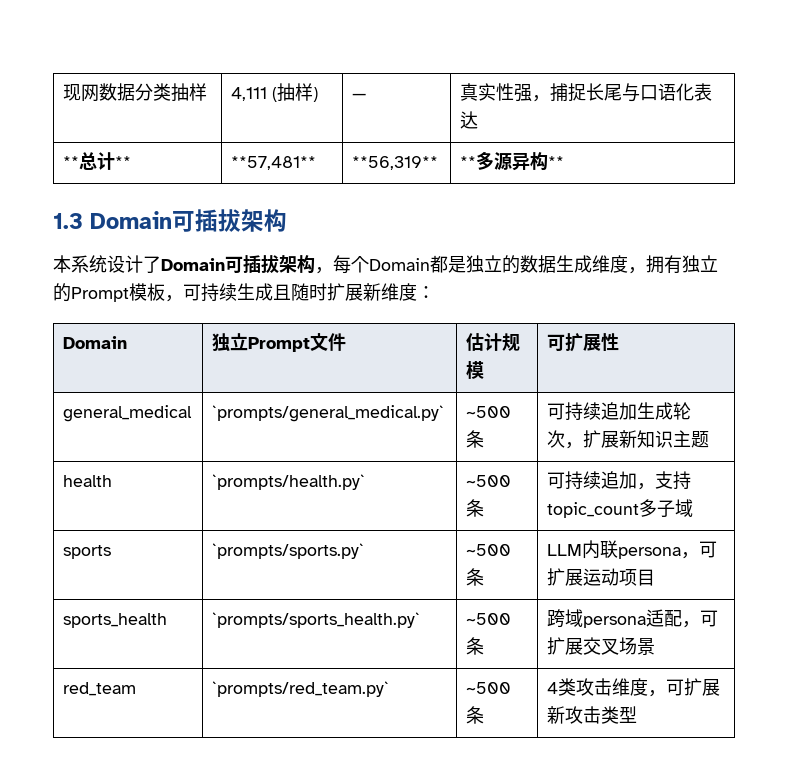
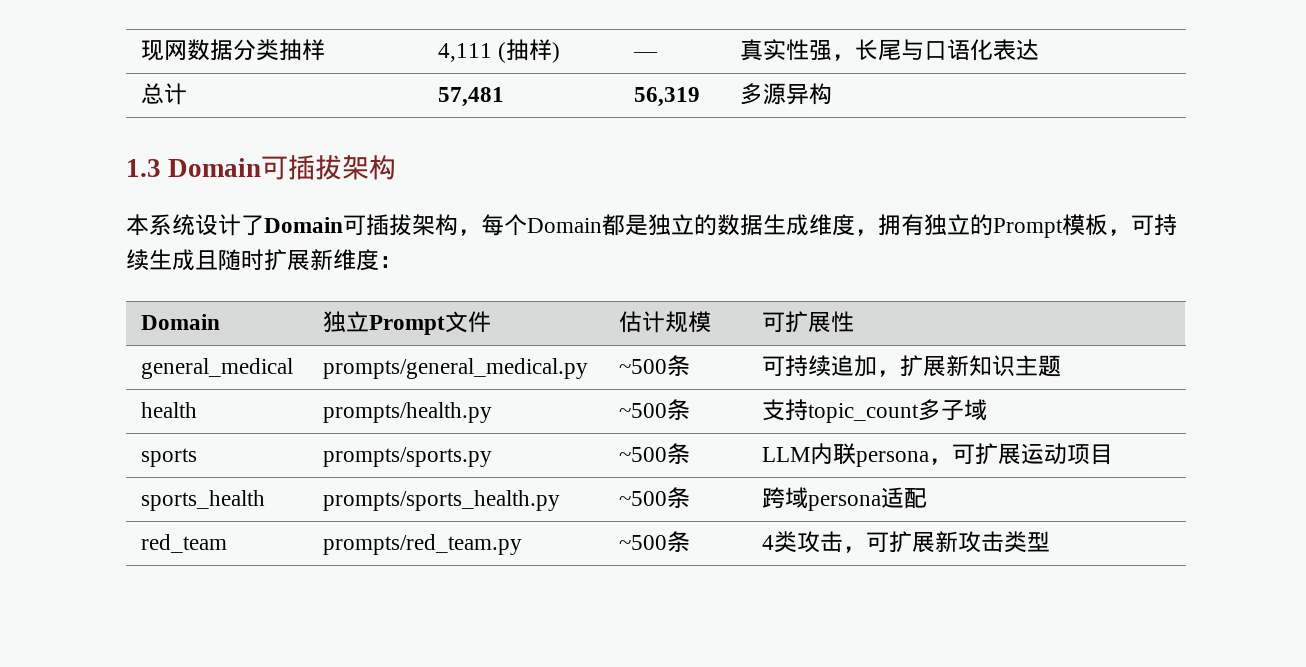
[550,83,587,102] 捕捉 -> (855, 57) none
[63,156,80,168] ** -> (1039, 49) none
[115,156,132,168] [231,156,317,170] [352,156,439,170] [460,156,477,168] ** | **57,481** | **56,319** | ** -> [437,87,504,107] [633,87,700,107] | 57,481 | 56,319 |
[548,156,565,168] ** -> (832, 94) none
[212,405,445,422] [466,406,512,418] [466,430,485,448] [547,402,692,421] [547,430,566,448] `prompts/general_medical.py` | ~500条 | 可持续追加生成轮次 -> [322,358,588,379] [618,355,690,376] [761,355,877,377] prompts/general_medical.py | ~500条 | 可持续追加
[212,474,366,490] [466,475,512,487] [466,499,485,517] [547,471,656,490] `prompts/health.py` | ~500条 | 可持续追加， -> [322,402,492,423] [618,399,690,420] prompts/health.py | ~500条 |
[212,543,365,559] `prompts/sports.py` -> [322,447,492,467] prompts/sports.py
[212,612,421,628] `prompts/sports_health.py` -> [322,490,560,511] prompts/sports_health.py
[682,610,719,628] [547,637,656,655] ，可扩展交叉场景 -> (927, 498) none
[212,681,390,697] `prompts/red_team.py` -> [322,534,522,555] prompts/red_team.py
[612,678,649,696] 维度 -> (843, 541) none

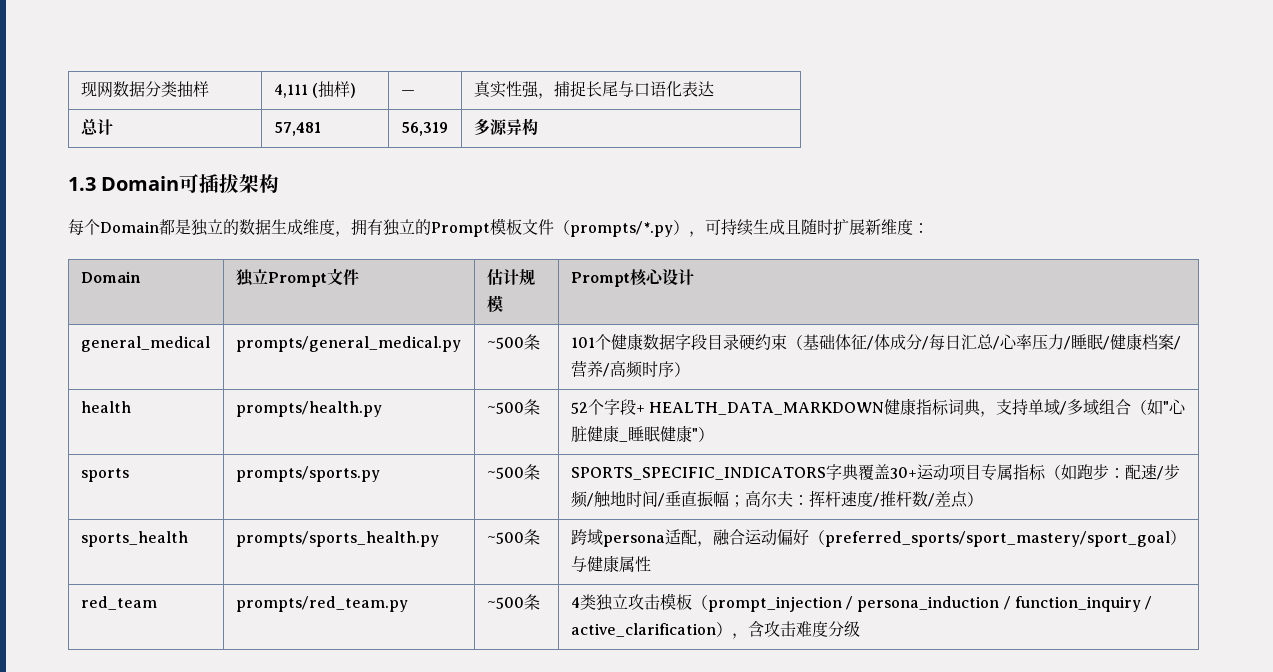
(855, 57) none -> [553,81,586,97] 捕捉
[126,214,481,236] 本系统设计了Domain可插拔架构， -> (280, 183) none
(1108, 225) none -> [522,219,689,237] 文件（prompts/*.py）
[761,311,854,333] 可扩展性 -> [570,269,694,287] Prompt核心设计
[761,355,1061,377] [140,402,197,418] [322,402,492,423] [618,399,690,420] [761,399,987,423] [140,448,197,467] [322,447,492,467] [618,443,690,464] [761,443,1113,467] 可持续追加，扩展新知识主题 // health | prompts/health.py | ~500条 | 支持topic_count多子域 // sports | prompts/sports.py | ~500条 | LLM内联persona，可扩展运动项目 -> [570,333,1181,351] [570,360,690,378] [80,401,131,413] [235,401,382,417] [486,399,540,415] [570,398,1186,417] [570,425,714,442] [80,468,129,482] [235,466,380,482] [486,464,540,480] [570,464,1180,481] [570,490,983,508] 101个健康数据字段目录硬约束（基础体征/体成分/每日汇总/心率压力/睡眠/健康档案/营养/高频时序） // health | prompts/health.py | ~500条 | 52个字段+ HEALTH_DATA_MARKDOWN健康指标词典，支持单域/多域组合（如"心脏健康_睡眠健康"） // sports | prompts/sports.py | ~500条 | SPORTS_SPECIFIC_INDICATORS字典覆盖30+运动项目专属指标（如跑步：配速/步频/触地时间/垂直振幅；高尔夫：挥杆速度/推杆数/差点）
(927, 498) none -> [696,529,1186,547] [570,555,651,572] ，融合运动偏好（preferred_sports/sport_mastery/sport_goal）与健康属性
[796,531,1050,553] 攻击，可扩展新攻击类型 -> [595,593,1153,612] [570,621,860,639] 独立攻击模板（prompt_injection / persona_induction / function_inquiry / active_clarification），含攻击难度分级

